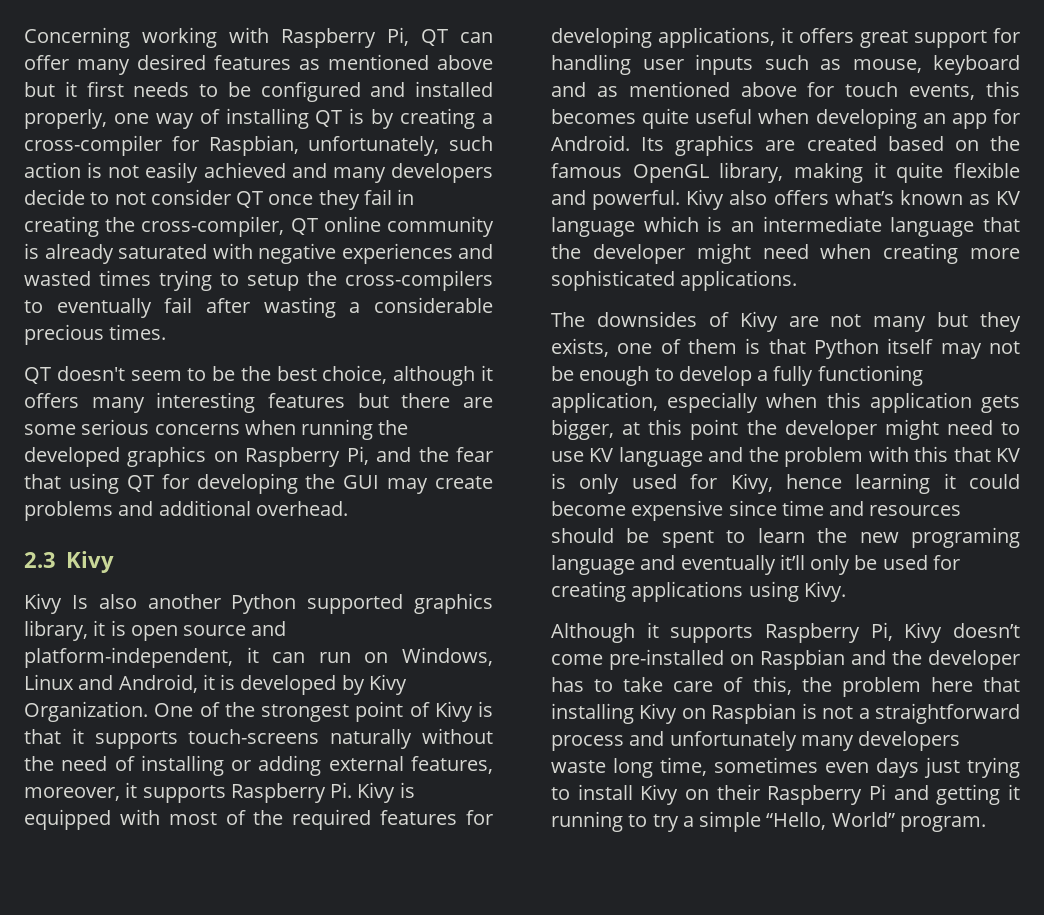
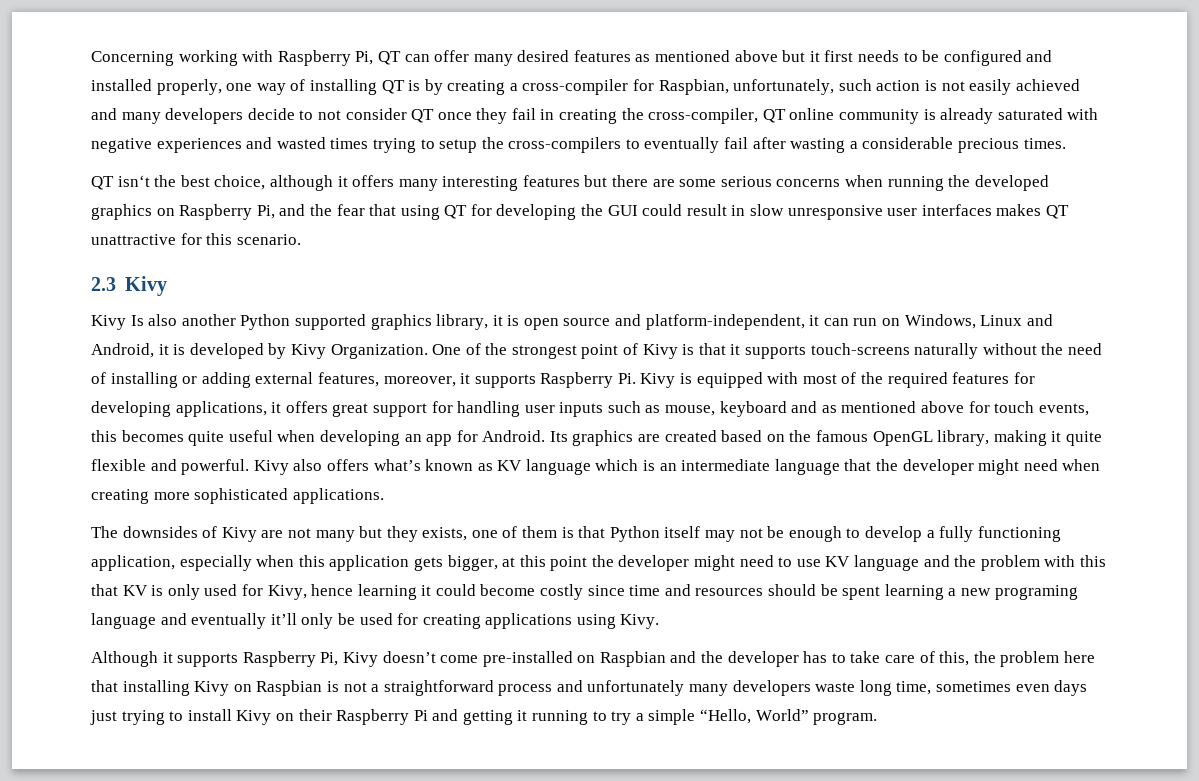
[56,366,236,381] doesn't seem to be -> [117,175,150,187] isn‘t
[387,476,493,494] [24,500,348,521] may create problems and additional overhead. -> [642,204,1069,220] [91,233,301,245] could result in slow unresponsive user interfaces makes QT unattractive for this scenario.
[631,500,724,521] expensive -> [540,584,584,600] costly
[726,528,848,543] to learn the -> [884,584,957,600] learning a

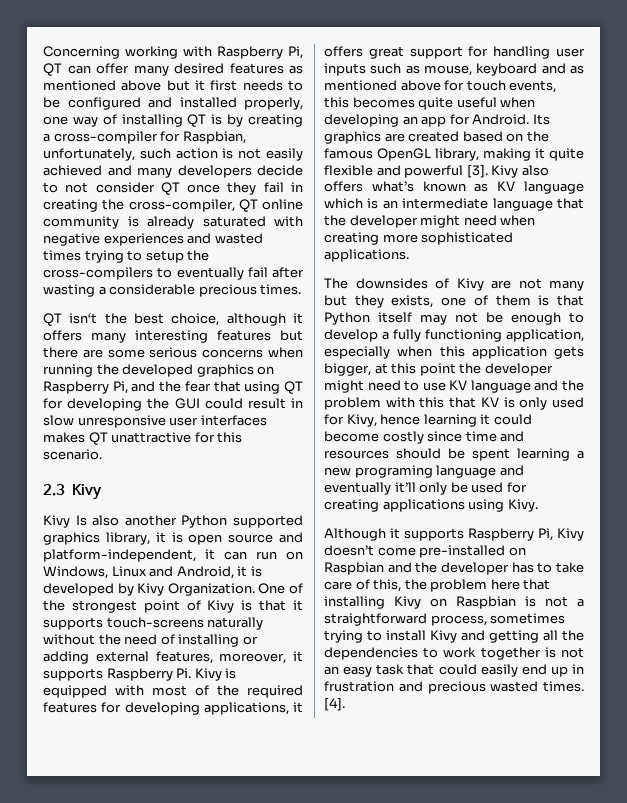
[181,459,250,475] powerful. -> [404,164,488,178] powerful [3].
[498,680,1088,696] [90,709,878,725] process and unfortunately many developers waste long time, sometimes even days just trying to install Kivy on their Raspberry Pi and getting it running to try a simple “Hello, World” program. -> [430,613,566,626] [324,630,584,643] [324,647,584,660] [324,664,584,677] [324,681,584,694] [324,697,345,711] process, sometimes trying to install Kivy and getting all the dependencies to work together is not an easy task that could easily end up in frustration and precious wasted times. [4].

